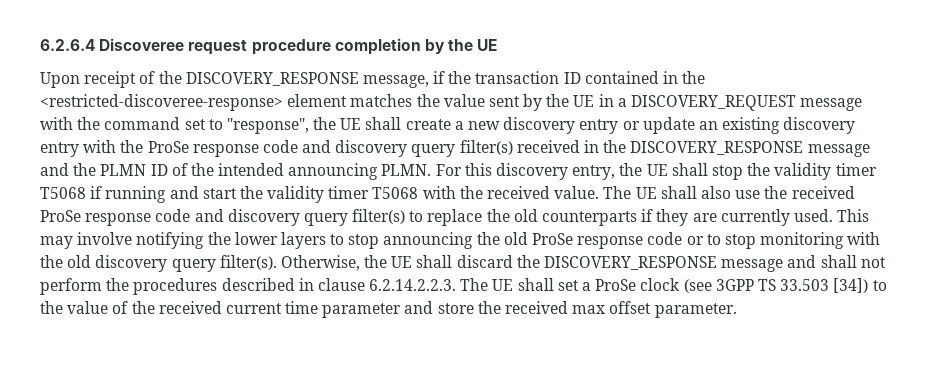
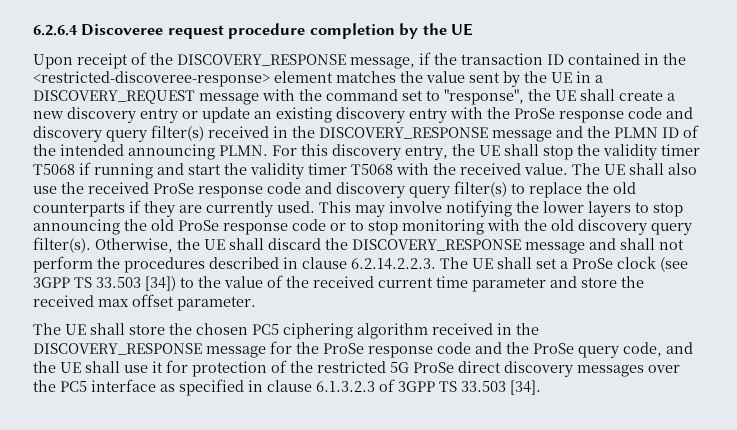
(737, 310) none -> [33,323,539,339] [33,341,693,358] [33,360,680,377] [33,379,541,396] // The UE shall store the chosen PC5 ciphering algorithm received in the DISCOVERY_RESPONSE message for the ProSe response code and the ProSe query code, and the UE shall use it for protection of the restricted 5G ProSe direct discovery messages over the PC5 interface as specified in clause 6.1.3.2.3 of 3GPP TS 33.503 [34].

